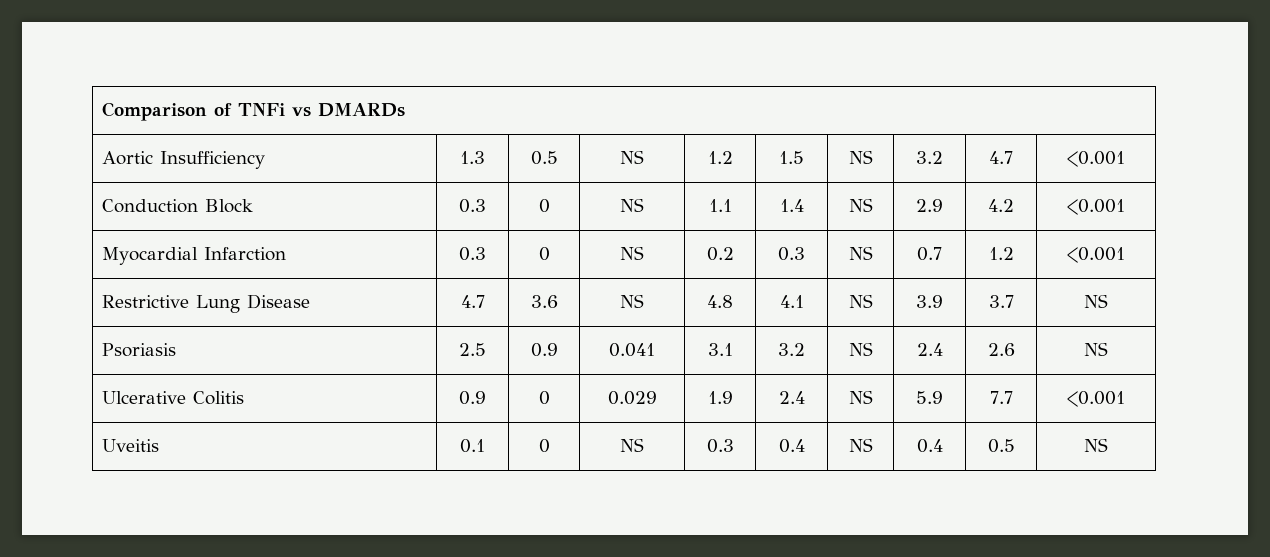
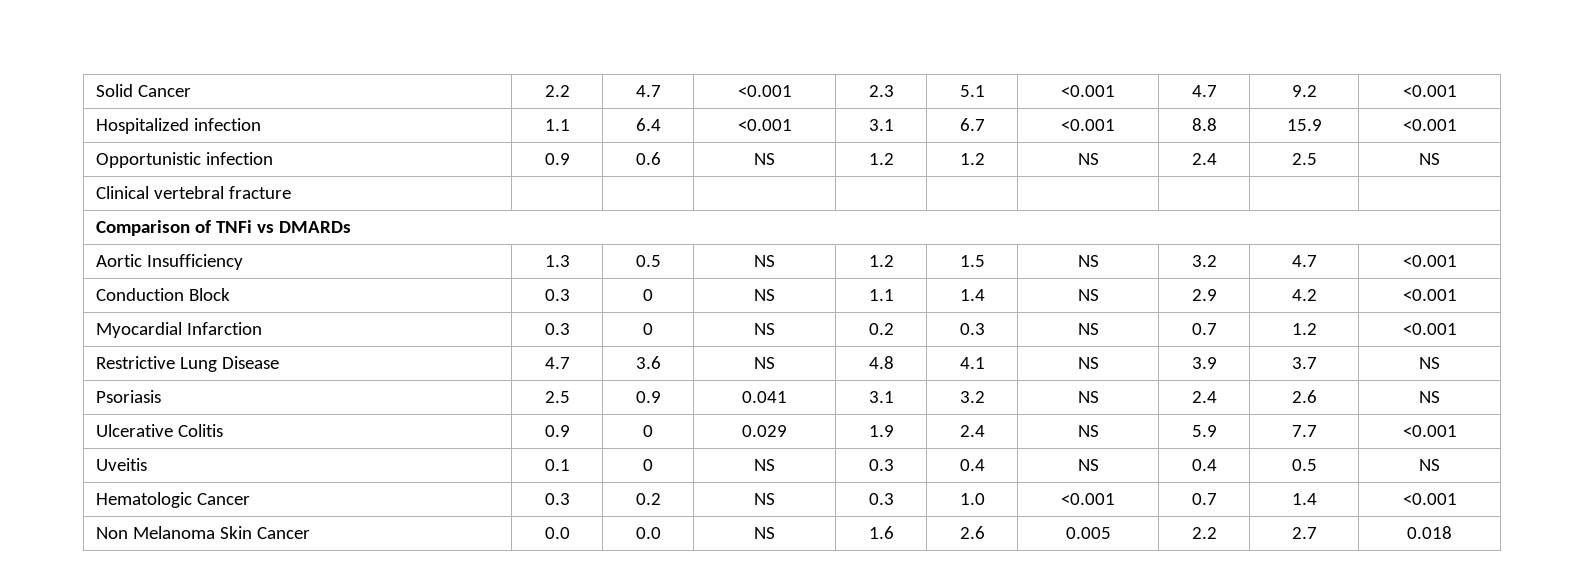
(101, 111) none -> [96,84,192,97] [544,85,570,97] [635,85,661,97] [737,85,792,97] [868,85,894,97] [959,85,985,97] [1061,85,1115,97] [1191,85,1217,97] [1291,85,1317,97] [1402,85,1457,97] [96,118,262,134] [544,119,570,131] [635,118,661,131] [737,119,792,131] [868,119,894,131] [959,118,985,131] [1061,119,1115,131] [1191,118,1217,131] [1286,119,1322,131] [1402,119,1457,131] [96,152,274,168] [544,153,570,165] [635,152,661,165] [754,153,775,165] [868,153,894,165] [959,153,985,165] [1077,153,1099,165] [1191,153,1217,165] [1291,153,1317,165] [1419,153,1440,165] [96,186,292,199] Solid Cancer | 2.2 | 4.7 | <0.001 | 2.3 | 5.1 | <0.001 | 4.7 | 9.2 | <0.001 // Hospitalized infection | 1.1 | 6.4 | <0.001 | 3.1 | 6.7 | <0.001 | 8.8 | 15.9 | <0.001 // Opportunistic infection | 0.9 | 0.6 | NS | 1.2 | 1.2 | NS | 2.4 | 2.5 | NS // Clinical vertebral fracture | | | | | | | | | //
(1108, 445) none -> [96,492,251,508] [544,493,570,505] [635,493,661,505] [754,493,775,505] [868,493,894,505] [959,493,985,505] [1061,493,1115,505] [1191,493,1217,505] [1291,493,1317,505] [1402,493,1457,505] [96,526,311,539] [544,527,570,539] [635,527,661,539] [754,527,775,539] [868,526,894,539] [959,526,985,539] [1065,527,1111,539] [1191,527,1217,539] [1291,527,1317,539] [1407,526,1452,539] // Hematologic Cancer | 0.3 | 0.2 | NS | 0.3 | 1.0 | <0.001 | 0.7 | 1.4 | <0.001 // Non Melanoma Skin Cancer | 0.0 | 0.0 | NS | 1.6 | 2.6 | 0.005 | 2.2 | 2.7 | 0.018

